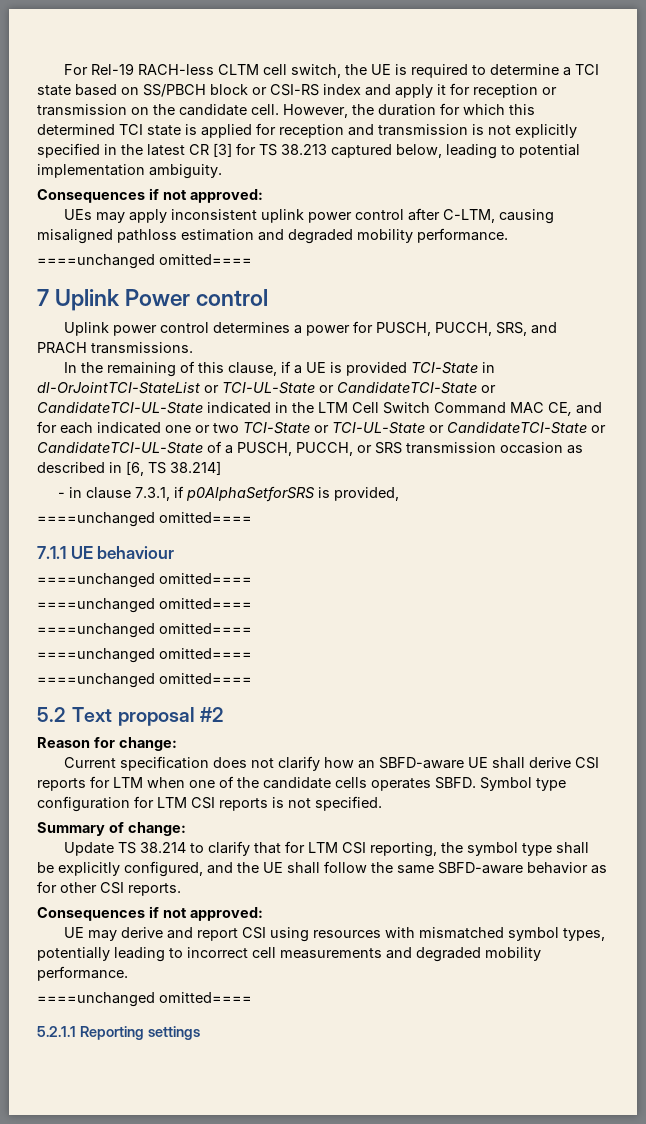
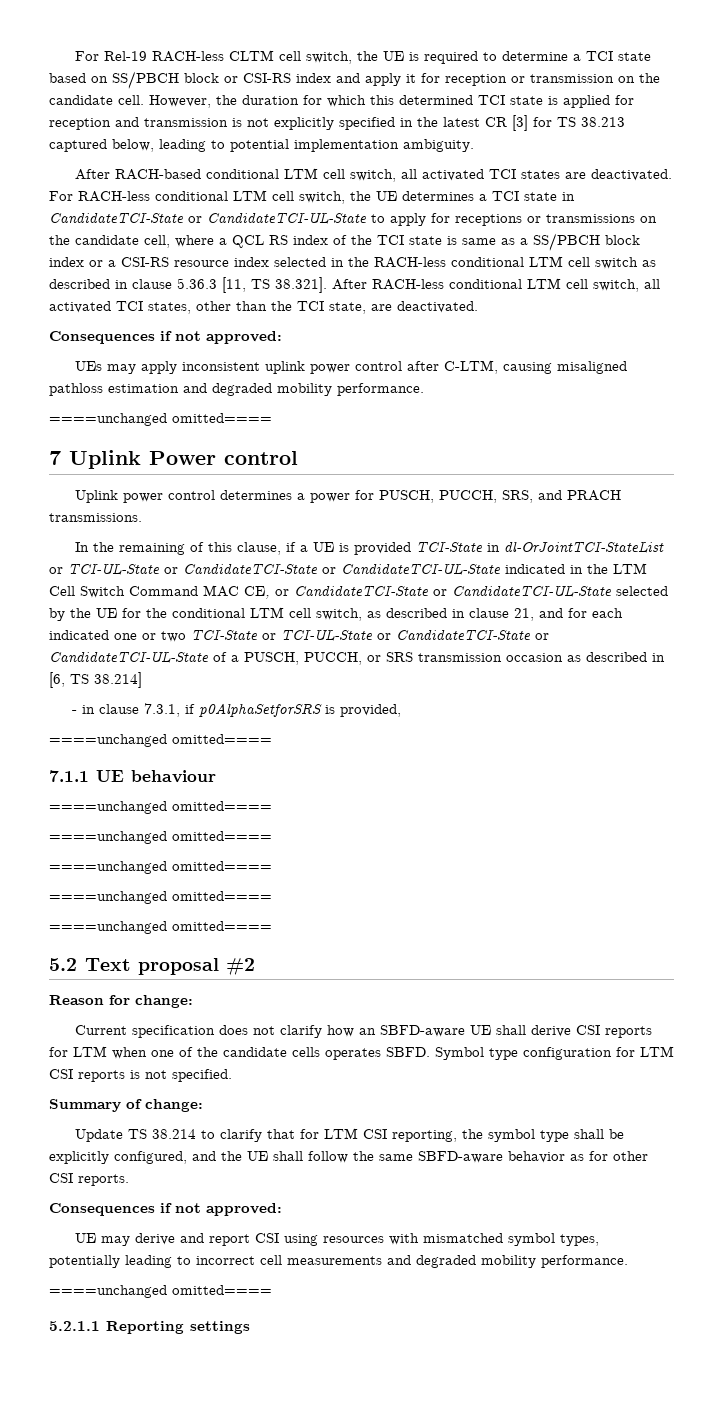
(222, 171) none -> [74,168,672,182] [49,190,575,204] [49,212,657,226] [49,233,640,251] [49,256,656,269] [49,277,660,293] [49,301,478,314] // After RACH-based conditional LTM cell switch, all activated TCI states are deactivated. For RACH-less conditional LTM cell switch, the UE determines a TCI state in CandidateTCI-State or CandidateTCI-UL-State to apply for receptions or transmissions on the candidate cell, where a QCL RS index of the TCI state is same as a SS/PBCH block index or a CSI-RS resource index selected in the RACH-less conditional LTM cell switch as described in clause 5.36.3 [11, TS 38.321]. After RACH-less conditional LTM cell switch, all activated TCI states, other than the TCI state, are deactivated.
(572, 409) none -> [275,585,668,597] [49,607,534,621] or CandidateTCI-State or CandidateTCI-UL-State selected by the UE for the conditional LTM cell switch, as described in clause 21,

